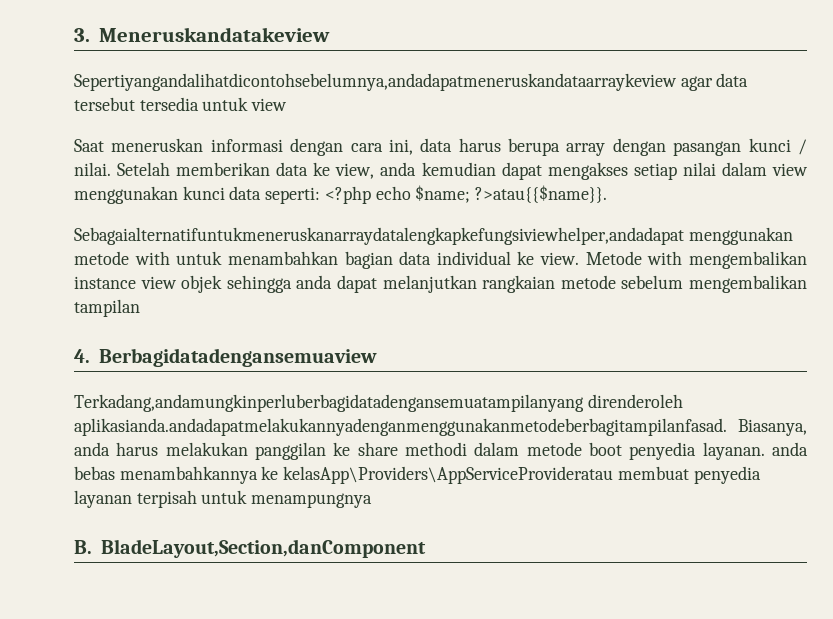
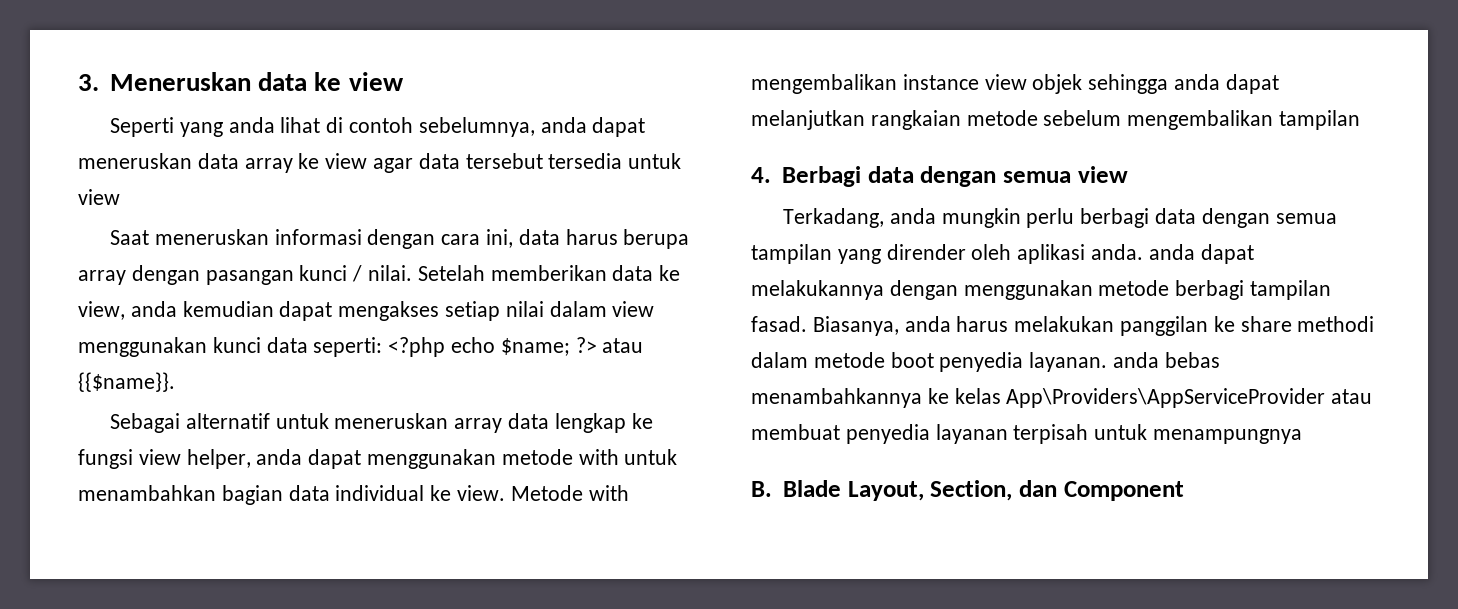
[98,27,330,42] [74,73,677,91] Meneruskandatakeview // Sepertiyangandalihatdicontohsebelumnya,andadapatmeneruskandataarraykeview -> [109,72,404,91] [109,117,646,137] [78,153,368,173] Meneruskan data ke view // Seperti yang anda lihat di contoh sebelumnya, anda dapat meneruskan data array ke view
[475,185,608,203] [74,227,684,245] ?>atau{{$name}}. // Sebagaialternatifuntukmeneruskanarraydatalengkapkefungsiviewhelper,andadapat -> [575,337,644,353] [78,372,175,392] [109,413,653,433] [78,449,362,469] ?> atau {{$name}}. // Sebagai alternatif untuk meneruskan array data lengkap ke fungsi view helper, anda dapat
[98,348,377,367] [74,394,683,412] [74,418,727,436] Berbagidatadengansemuaview // Terkadang,andamungkinperluberbagidatadengansemuatampilanyang direnderoleh aplikasianda.andadapatmelakukannyadenganmenggunakanmetodeberbagitampilanfasad. -> [781,166,1128,187] [782,208,1337,228] [751,244,1254,264] [751,280,1332,300] [751,316,807,332] Berbagi data dengan semua view // Terkadang, anda mungkin perlu berbagi data dengan semua tampilan yang dirender oleh aplikasi anda. anda dapat melakukannya dengan menggunakan metode berbagi tampilan fasad.
[283,466,614,484] kelasApp\Providers\AppServiceProvideratau -> [954,388,1373,408] kelas App\Providers\AppServiceProvider atau
[100,539,426,558] BladeLayout,Section,danComponent -> [782,480,1184,501] Blade Layout, Section, dan Component

